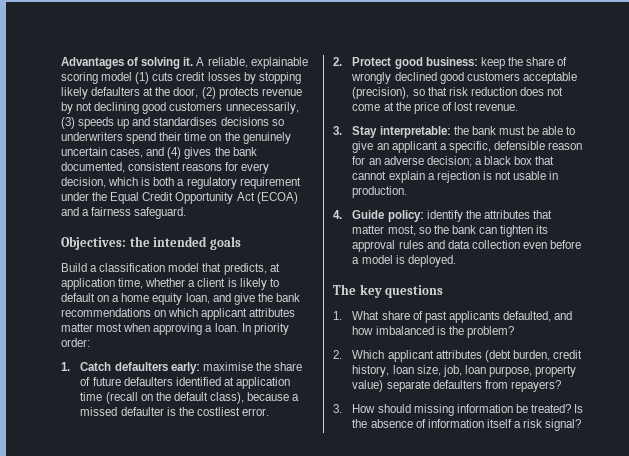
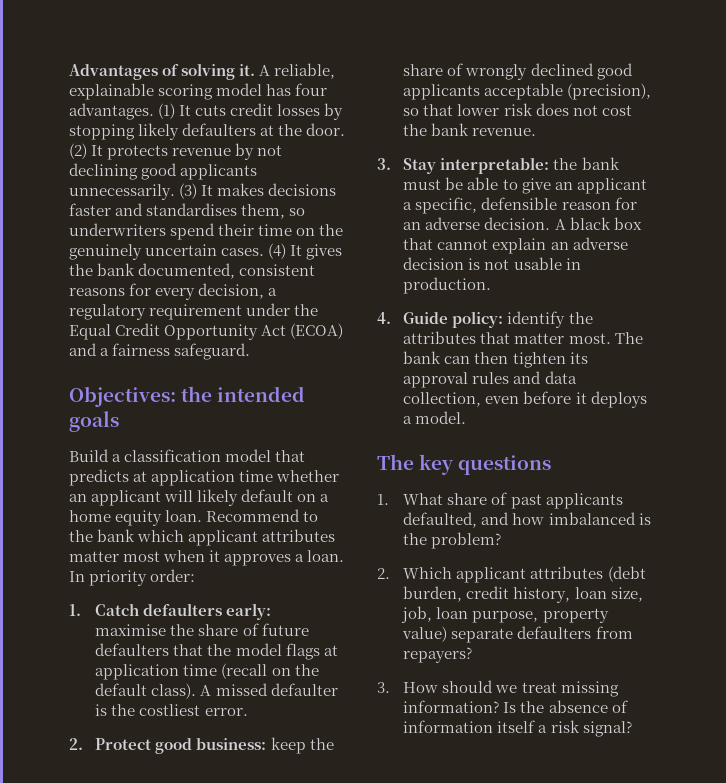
[135,72,150,84] (1) -> [266,83,328,96] [69,103,192,120] has four advantages. (1) It
[173,87,216,99] door, (2) -> [306,123,346,136] [69,143,104,159] door. (2) It
[169,102,299,114] [61,117,130,129] customers unnecessarily, (3) speeds up -> [180,164,258,180] [69,183,337,200] [69,203,111,216] applicants unnecessarily. (3) It makes decisions faster
[220,117,269,126] decisions -> [241,204,286,219] them,
[110,147,182,159] cases, and (4) -> [221,243,303,259] cases. (4) It
[108,177,175,186] which is both -> (265, 291) none
[223,263,280,275] [61,278,279,290] predicts, at application time, whether a client is likely to -> [69,469,340,486] [69,489,239,506] predicts at application time whether an applicant will likely
[185,293,300,305] [61,308,167,317] loan, and give the bank recommendations on -> [165,509,319,522] [69,529,136,542] loan. Recommend to the bank
[153,323,203,335] approving -> [209,550,292,566] it approves
[175,377,221,386] identified -> [173,643,320,660] that the model flags
[209,392,300,404] class), because a -> [151,683,212,699] class). A
[466,72,520,81] customers -> [403,84,481,100] applicants
[448,87,564,96] [352,102,473,114] risk reduction does not come at the price of lost -> [457,103,632,116] [403,123,470,136] lower risk does not cost the bank
[426,156,482,167] decision; a -> [484,217,566,230] decision. A
[427,171,480,183] a rejection -> [550,237,628,250] [403,257,465,270] an adverse decision
[387,225,449,236] most, so the -> [568,332,643,344] most. The
(497, 230) none -> [474,352,509,364] then
[471,240,520,249] collection -> [403,392,482,407] collection,
[352,255,456,267] a model is deployed. -> [575,391,647,408] [403,411,467,424] it deploys a model.
[413,404,571,416] missing information be treated? -> [495,681,619,697] [403,700,500,713] we treat missing information?

